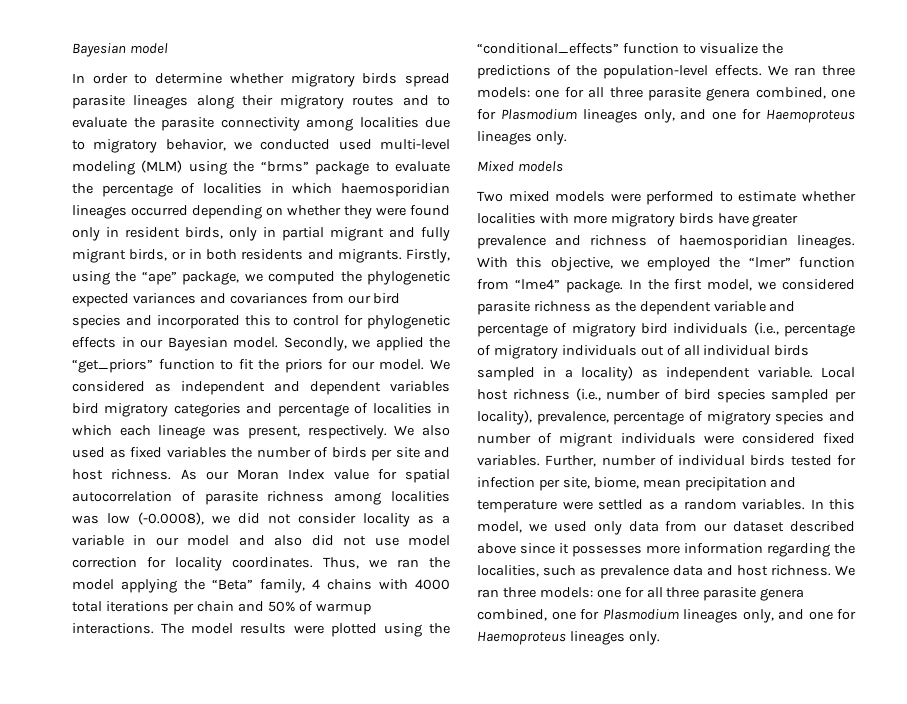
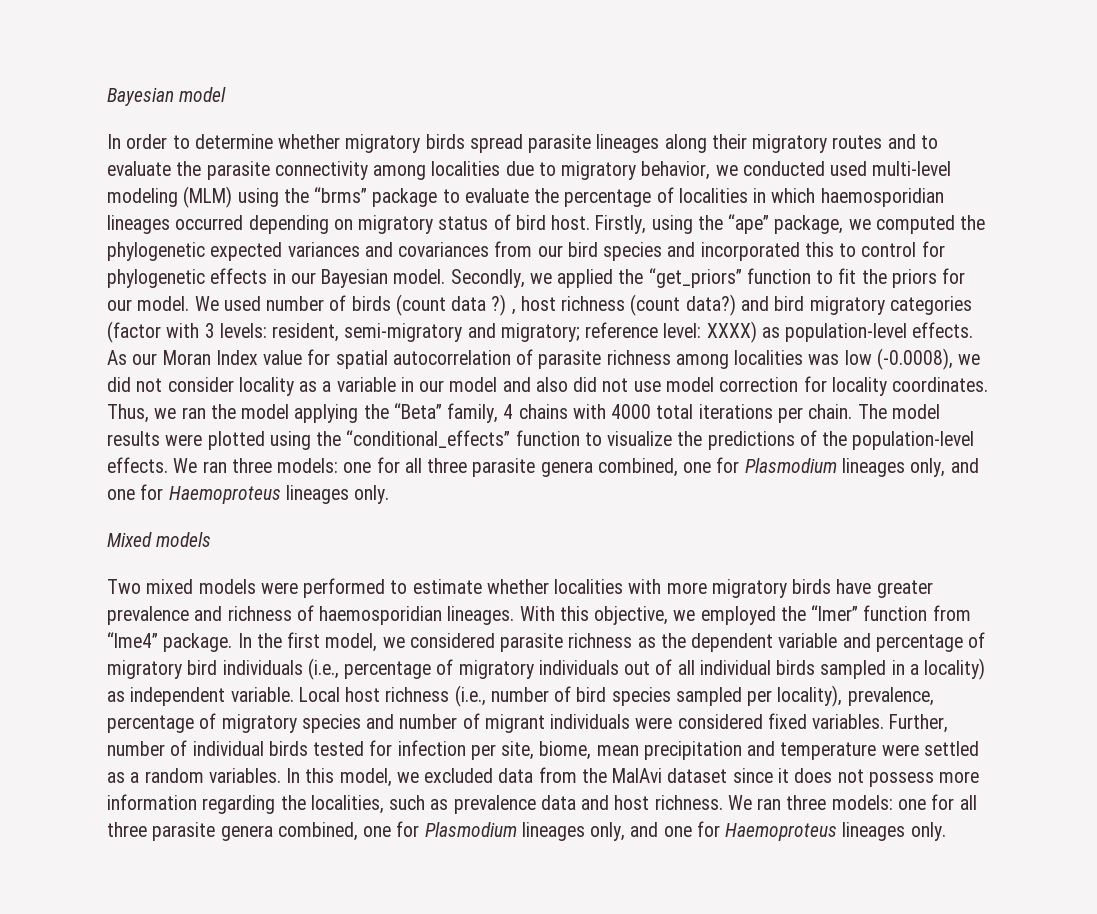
[287,205,450,219] [72,227,450,241] [72,249,402,263] whether they were found only in resident birds, only in partial migrant and fully migrant birds, or in both residents and migrants. -> [358,214,591,234] migratory status of bird host.
[72,381,450,395] [72,403,450,417] [72,425,451,439] [72,447,450,461] [72,469,172,480] considered as independent and dependent variables bird migratory categories and percentage of localities in which each lineage was present, respectively. We also used as fixed variables the number of birds per site and host richness. -> [223,294,972,316] [107,321,974,343] used number of birds (count data ?) , host richness (count data?) and bird migratory categories (factor with 3 levels: resident, semi-migratory and migratory; reference level: XXXX) as population-level effects.
[196,601,372,615] [72,623,154,634] chain and 50% of warmup interactions. -> [808,404,853,419] chain.
[553,521,855,535] [477,543,642,557] used only data from our dataset described above since it possesses -> [424,767,934,787] excluded data from the MalAvi dataset since it does not possess

